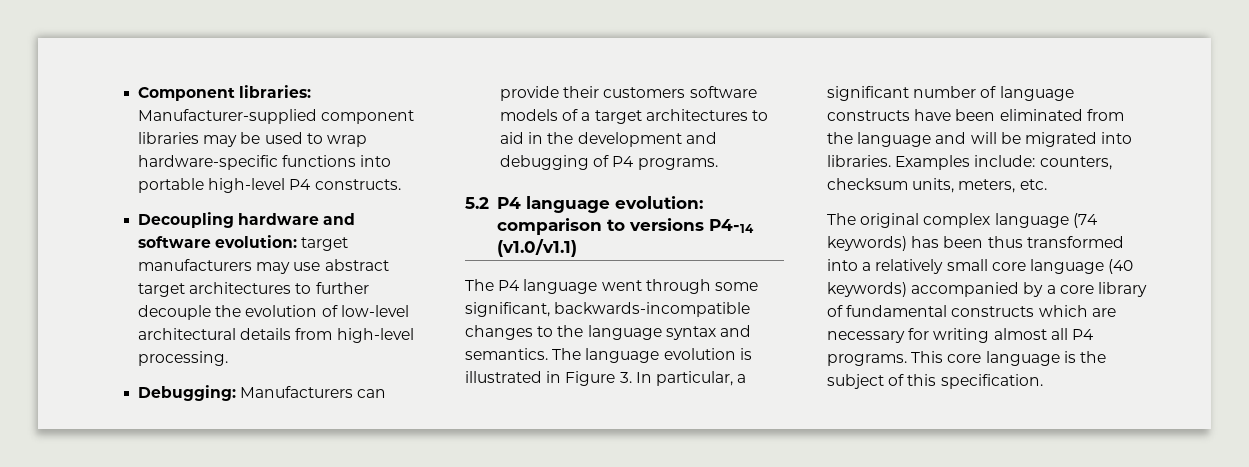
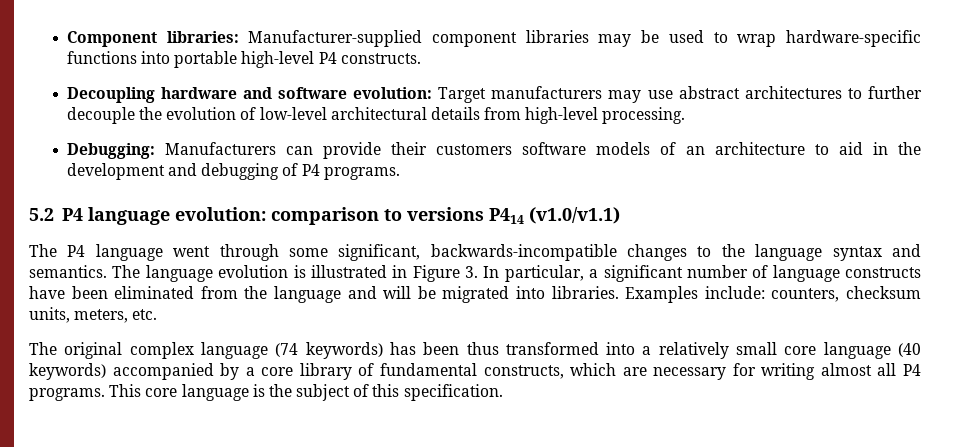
[301,237,349,251] target -> [438,87,487,103] Target
[137,283,185,297] target -> (740, 92) none
[581,109,748,124] a target architectures -> [685,142,805,155] an architecture
[708,219,754,233] P4-14 -> [488,208,524,224] P414
[951,306,1035,317] constructs -> [483,365,564,379] constructs,

